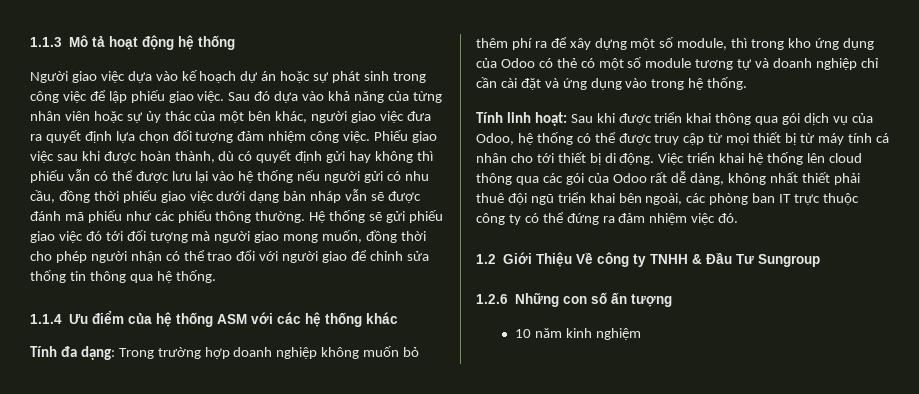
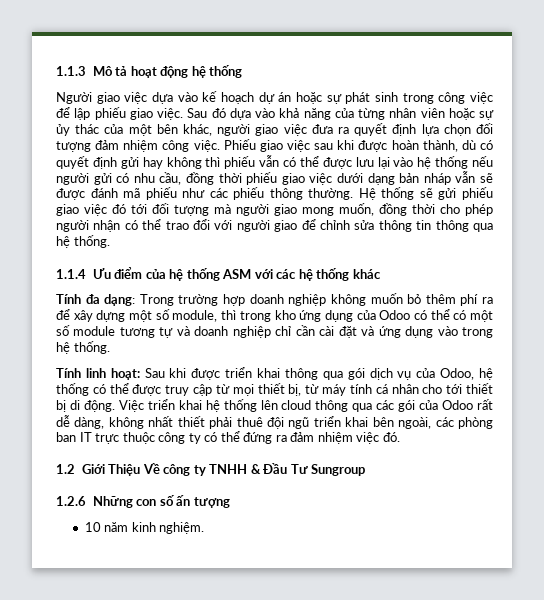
[30,270,66,283] thống -> [378,220,412,232] thông
[556,58,577,68] thẻ -> [430,309,450,320] thể
[785,133,797,145] bị -> [288,384,302,396] bị,
[596,328,642,340] nghiệm -> [159,522,205,534] nghiệm.

